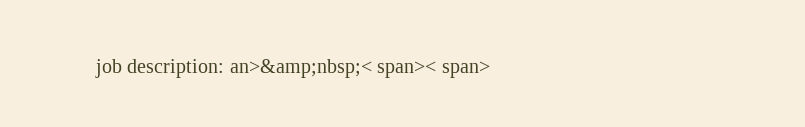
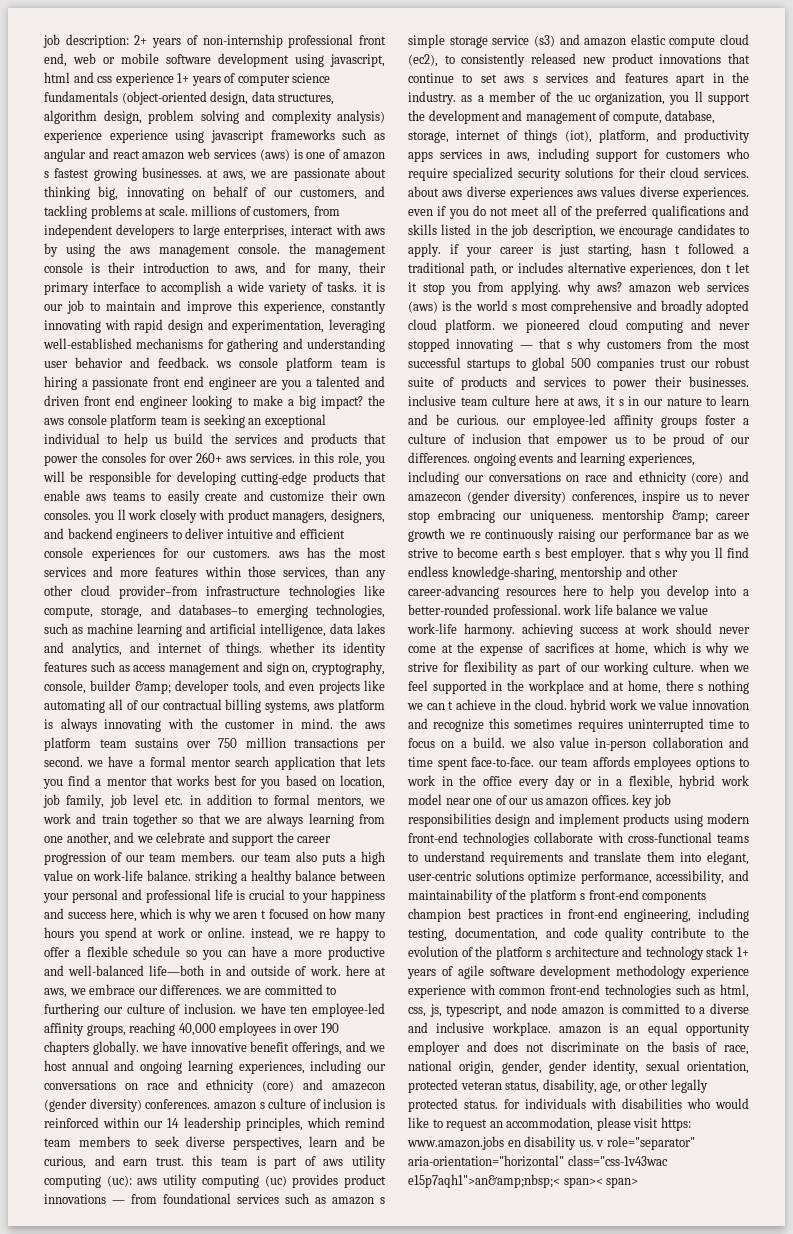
[229,59,372,78] an>&amp;nbsp;< -> [134,34,387,48] [44,53,385,67] [44,72,331,86] [44,91,335,105] [44,110,385,124] [44,129,385,143] [44,148,386,162] [44,167,387,181] [44,186,385,200] [44,205,340,219] [44,224,385,238] [44,243,386,257] [44,262,386,276] [44,281,385,295] [44,300,386,314] [44,319,385,333] [43,338,385,352] [44,357,385,371] [44,376,385,390] [44,395,385,409] [44,414,326,428] [44,433,386,447] [44,452,385,466] [43,471,386,485] [44,490,386,504] [44,509,385,523] [44,528,345,542] [44,547,386,561] [44,566,386,580] [44,585,385,599] [44,604,385,618] [44,623,385,637] [44,642,386,656] [44,661,385,675] [44,680,385,694] [44,699,385,713] [44,718,385,732] [44,737,386,751] [44,756,386,770] [43,775,385,789] [43,794,386,808] [43,813,386,827] [44,832,332,846] [44,851,385,865] [43,870,385,884] [43,889,385,903] [44,908,386,922] [44,927,385,941] [44,946,386,960] [44,965,387,976] [44,984,337,998] [44,1003,385,1017] [44,1022,339,1036] [44,1041,385,1055] [44,1060,387,1074] [44,1079,385,1093] [44,1098,385,1112] [44,1117,385,1131] [44,1136,385,1150] [44,1155,386,1169] [44,1174,387,1188] [44,1193,385,1205] [408,34,749,48] [408,53,750,67] [408,72,749,86] [408,91,750,105] [408,110,716,124] [408,129,750,143] [408,148,749,162] [408,167,749,181] [408,186,749,200] [408,205,749,219] [408,224,749,238] [408,243,749,257] [408,262,750,276] [408,281,749,295] [408,300,749,314] [408,319,750,333] [408,338,750,352] [408,357,750,371] [408,376,749,390] [408,395,749,409] [408,414,749,428] [408,433,750,447] [408,452,695,466] [408,471,749,485] [408,490,750,504] [408,509,750,523] [408,528,749,542] [408,547,749,561] [408,566,679,580] [408,585,749,599] [408,604,709,618] [407,623,750,637] [408,642,749,656] [408,661,749,675] [408,680,749,694] [407,699,749,713] [408,718,749,732] [408,737,749,751] [408,756,749,770] [407,775,749,789] [408,794,671,808] [408,813,749,827] [408,832,749,846] [408,851,749,865] [408,870,749,884] [408,889,707,903] [408,908,749,922] [408,927,749,941] [408,946,749,960] [407,965,749,979] [408,984,749,998] [408,1003,749,1017] [408,1022,750,1036] [408,1041,749,1055] [408,1060,749,1074] [408,1079,708,1093] [408,1098,749,1112] [408,1117,691,1131] [407,1136,695,1150] [408,1155,668,1167] [408,1174,560,1188] 2+ years of non-internship professional front end, web or mobile software development using javascript, html and css experience 1+ years of computer science fundamentals (object-oriented design, data structures, algorithm design, problem solving and complexity analysis) experience experience using javascript frameworks such as angular and react amazon web services (aws) is one of amazon s fastest growing businesses. at aws, we are passionate about thinking big, innovating on behalf of our customers, and tackling problems at scale. millions of customers, from independent developers to large enterprises, interact with aws by using the aws management console. the management console is their introduction to aws, and for many, their primary interface to accomplish a wide variety of tasks. it is our job to maintain and improve this experience, constantly innovating with rapid design and experimentation, leveraging well-established mechanisms for gathering and understanding user behavior and feedback. ws console platform team is hiring a passionate front end engineer are you a talented and driven front end engineer looking to make a big impact? the aws console platform team is seeking an exceptional individual to help us build the services and products that power the consoles for over 260+ aws services. in this role, you will be responsible for developing cutting-edge products that enable aws teams to easily create and customize their own consoles. you ll work closely with product managers, designers, and backend engineers to deliver intuitive and efficient console experiences for our customers. aws has the most services and more features within those services, than any other cloud provider–from infrastructure technologies like compute, storage, and databases–to emerging technologies, such as machine learning and artificial intelligence, data lakes and analytics, and internet of things. whether its identity features such as access management and sign on, cryptography, console, builder &amp; developer tools, and even projects like automating all of our contractual billing systems, aws platform is always innovating with the customer in mind. the aws platform team sustains over 750 million transactions per second. we have a formal mentor search application that lets you find a mentor that works best for you based on location, job family, job level etc. in addition to formal mentors, we work and train together so that we are always learning from one another, and we celebrate and support the career progression of our team members. our team also puts a high value on work-life balance. striking a healthy balance between your personal and professional life is crucial to your happiness and success here, which is why we aren t focused on how many hours you spend at work or online. instead, we re happy to offer a flexible schedule so you can have a more productive and well-balanced life—both in and outside of work. here at aws, we embrace our differences. we are committed to furthering our culture of inclusion. we have ten employee-led affinity groups, reaching 40,000 employees in over 190 chapters globally. we have innovative benefit offerings, and we host annual and ongoing learning experiences, including our conversations on race and ethnicity (core) and amazecon (gender diversity) conferences. amazon s culture of inclusion is reinforced within our 14 leadership principles, which remind team members to seek diverse perspectives, learn and be curious, and earn trust. this team is part of aws utility computing (uc): aws utility computing (uc) provides product innovations — from foundational services such as amazon s simple storage service (s3) and amazon elastic compute cloud (ec2), to consistently released new product innovations that continue to set aws s services and features apart in the industry. as a member of the uc organization, you ll support the development and management of compute, database, storage, internet of things (iot), platform, and productivity apps services in aws, including support for customers who require specialized security solutions for their cloud services. about aws diverse experiences aws values diverse experiences. even if you do not meet all of the preferred qualifications and skills listed in the job description, we encourage candidates to apply. if your career is just starting, hasn t followed a traditional path, or includes alternative experiences, don t let it stop you from applying. why aws? amazon web services (aws) is the world s most comprehensive and broadly adopted cloud platform. we pioneered cloud computing and never stopped innovating — that s why customers from the most successful startups to global 500 companies trust our robust suite of products and services to power their businesses. inclusive team culture here at aws, it s in our nature to learn and be curious. our employee-led affinity groups foster a culture of inclusion that empower us to be proud of our differences. ongoing events and learning experiences, including our conversations on race and ethnicity (core) and amazecon (gender diversity) conferences, inspire us to never stop embracing our uniqueness. mentorship &amp; career growth we re continuously raising our performance bar as we strive to become earth s best employer. that s why you ll find endless knowledge-sharing, mentorship and other career-advancing resources here to help you develop into a better-rounded professional. work life balance we value work-life harmony. achieving success at work should never come at the expense of sacrifices at home, which is why we strive for flexibility as part of our working culture. when we feel supported in the workplace and at home, there s nothing we can t achieve in the cloud. hybrid work we value innovation and recognize this sometimes requires uninterrupted time to focus on a build. we also value in-person collaboration and time spent face-to-face. our team affords employees options to work in the office every day or in a flexible, hybrid work model near one of our us amazon offices. key job responsibilities design and implement products using modern front-end technologies collaborate with cross-functional teams to understand requirements and translate them into elegant, user-centric solutions optimize performance, accessibility, and maintainability of the platform s front-end components champion best practices in front-end engineering, including testing, documentation, and code quality contribute to the evolution of the platform s architecture and technology stack 1+ years of agile software development methodology experience experience with common front-end technologies such as html, css, js, typescript, and node amazon is committed to a diverse and inclusive workplace. amazon is an equal opportunity employer and does not discriminate on the basis of race, national origin, gender, gender identity, sexual orientation, protected veteran status, disability, age, or other legally protected status. for individuals with disabilities who would like to request an accommodation, please visit https: www.amazon.jobs en disability us. v role="separator" aria-orientation="horizontal" class="css-1v43wac e15p7aqh1">an&amp;nbsp;<

